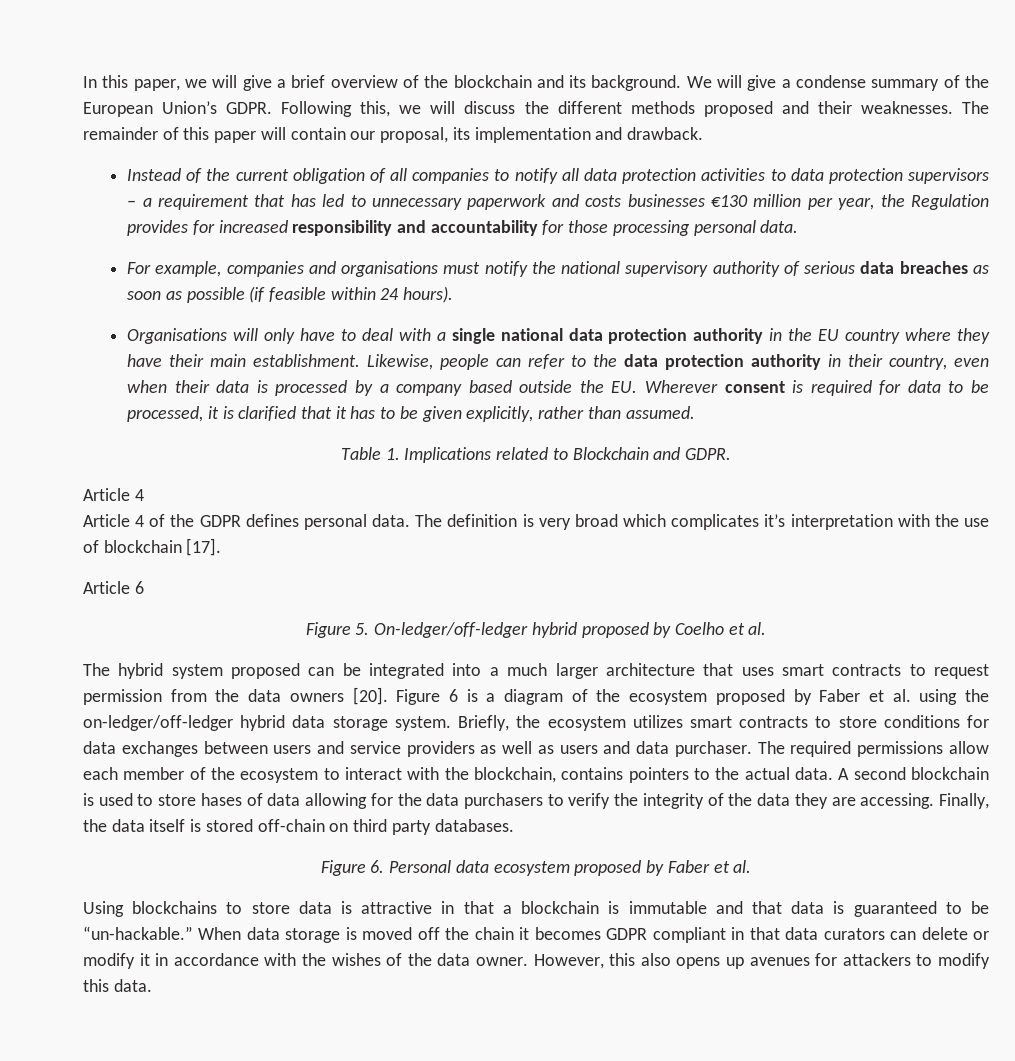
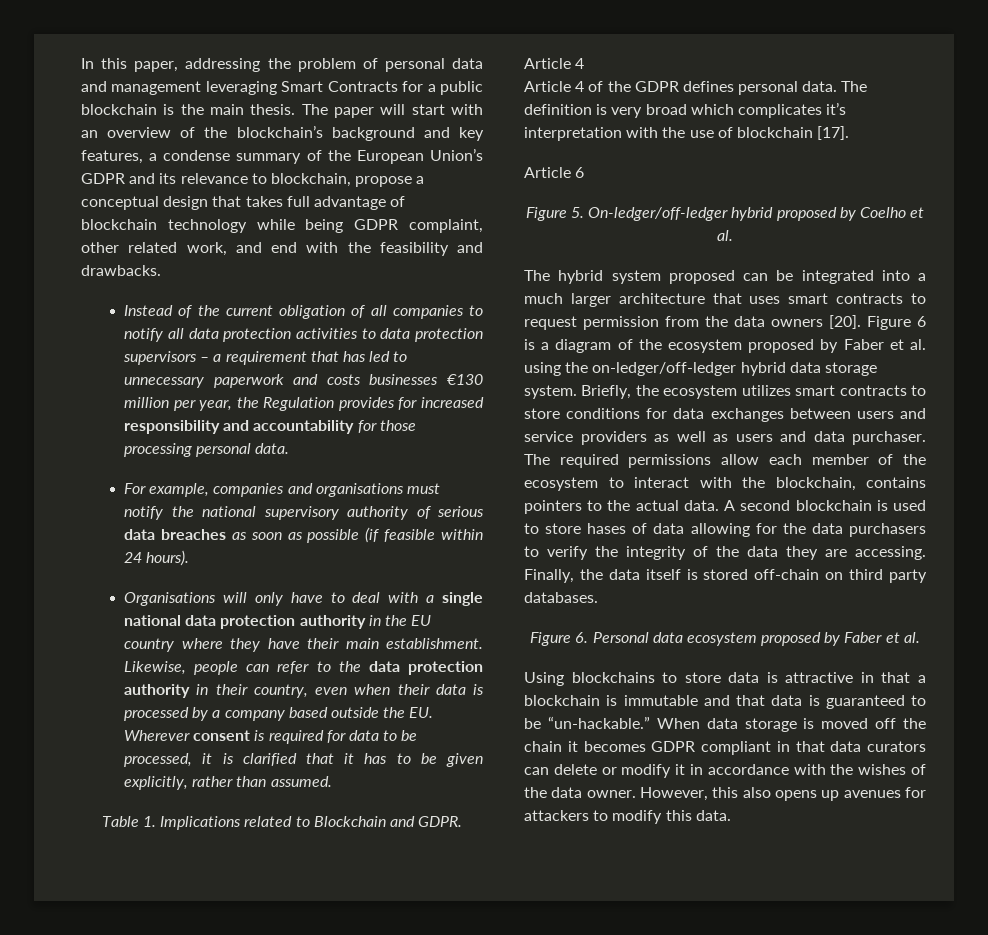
[184,75,777,91] we will give a brief overview of the blockchain and its background. We will give -> [185,58,483,72] [81,81,483,95] [81,104,483,118] [81,125,484,141] [81,150,143,164] addressing the problem of personal data and management leveraging Smart Contracts for a public blockchain is the main thesis. The paper will start with an overview of the blockchain’s background and key features,
[226,101,990,117] [83,127,703,143] GDPR. Following this, we will discuss the different methods proposed and their weaknesses. The remainder of this paper will contain our proposal, its implementation and drawback. -> [81,173,425,187] [81,196,406,210] [81,219,484,233] [81,242,483,256] [81,265,161,276] GDPR and its relevance to blockchain, propose a conceptual design that takes full advantage of blockchain technology while being GDPR complaint, other related work, and end with the feasibility and drawbacks.

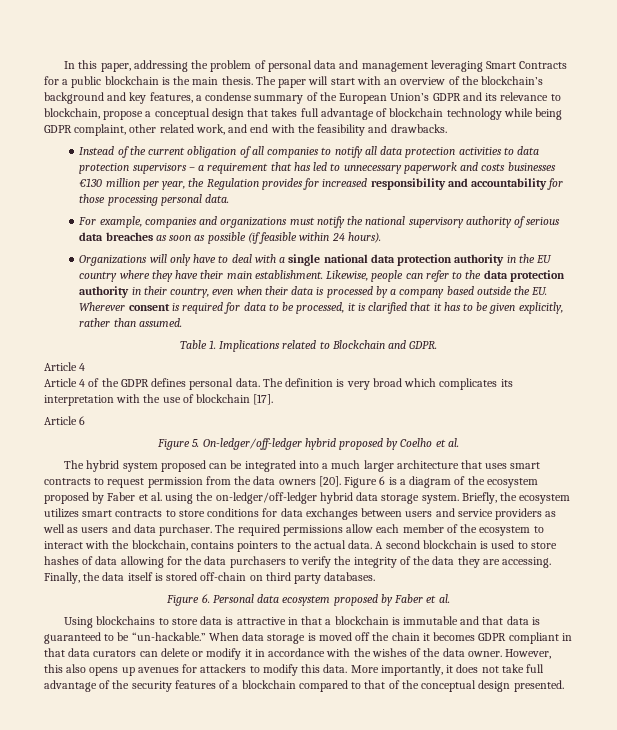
[315,483,404,497] organisations -> [220,217,288,228] organizations
[124,592,217,606] Organisations -> [79,255,148,266] Organizations
[826,102,847,115] it’s -> [500,379,513,387] its
[587,523,627,534] hases -> [44,556,79,565] hashes
(731, 815) none -> [350,664,545,676] [44,680,564,692] More importantly, it does not take full advantage of the security features of a blockchain compared to that of the conceptual design presented.

